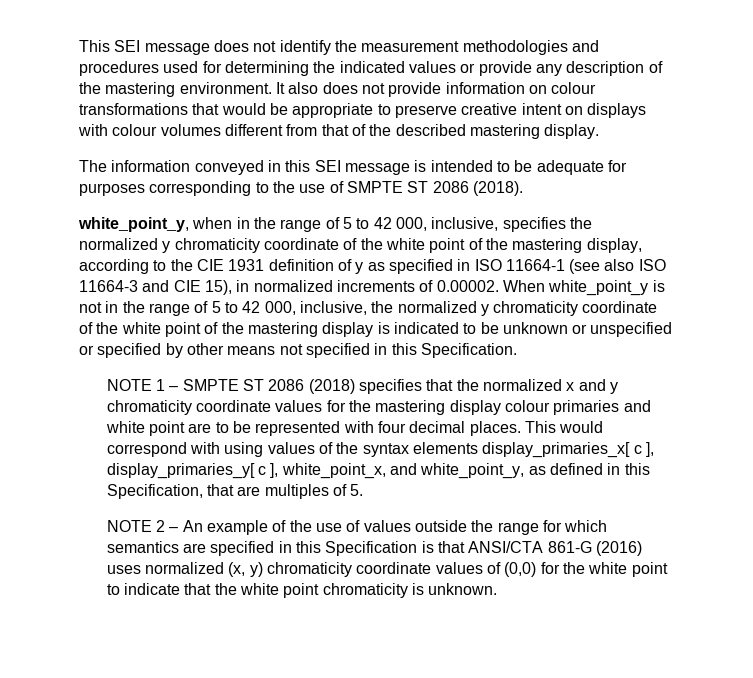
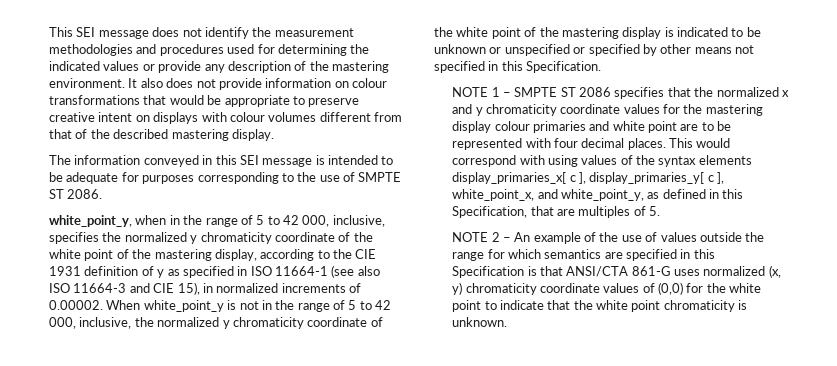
[432,181,523,196] 2086 (2018). -> [67,189,103,199] 2086.
[308,379,355,394] (2018) -> (612, 92) none
[595,541,642,556] (2016) -> (671, 271) none

